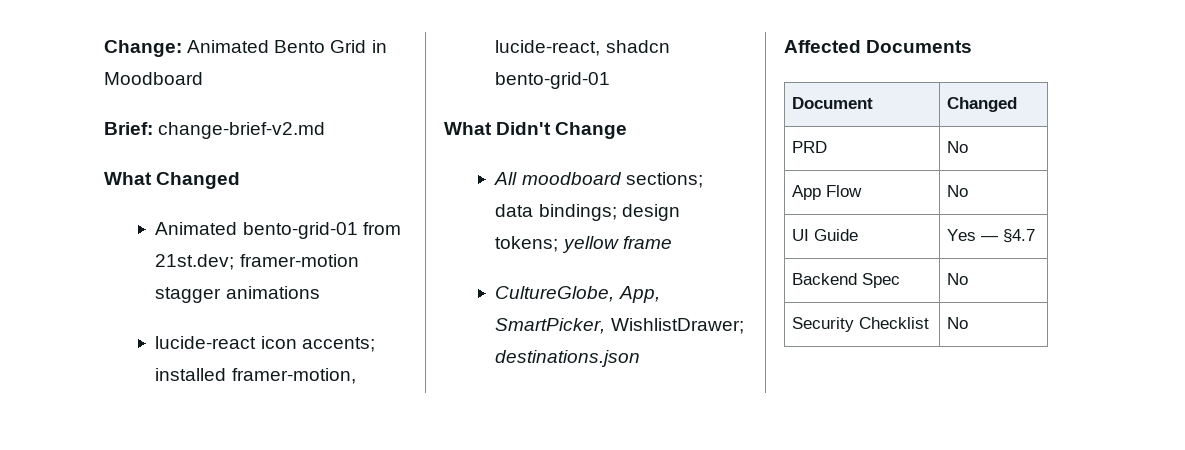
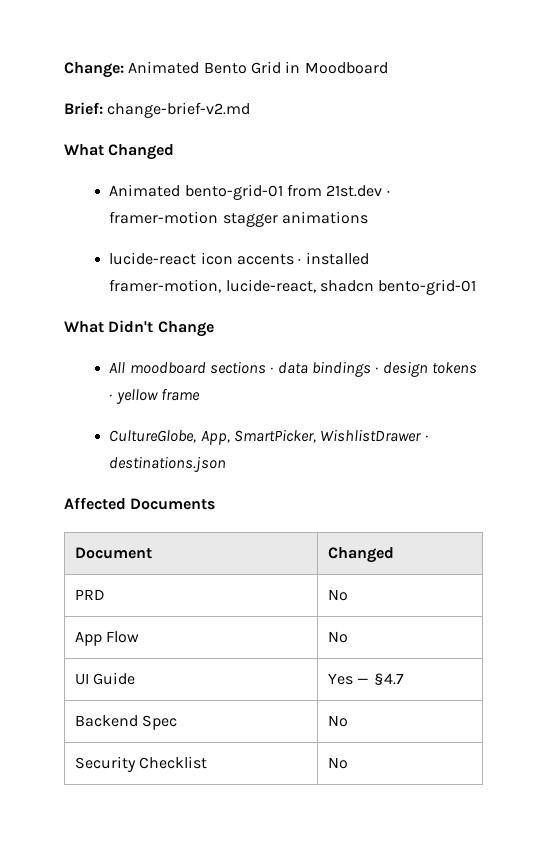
[155,254,235,270] 21st.dev; -> [326,185,390,197] 21st.dev ·
[301,337,375,352] accents; -> [237,254,302,265] accents ·
[625,172,703,188] [495,204,680,221] [495,236,559,252] sections; data bindings; design tokens; -> [210,361,478,377] [109,394,113,400] sections · data bindings · design tokens ·
[610,318,744,334] WishlistDrawer; -> [320,429,428,442] WishlistDrawer ·

